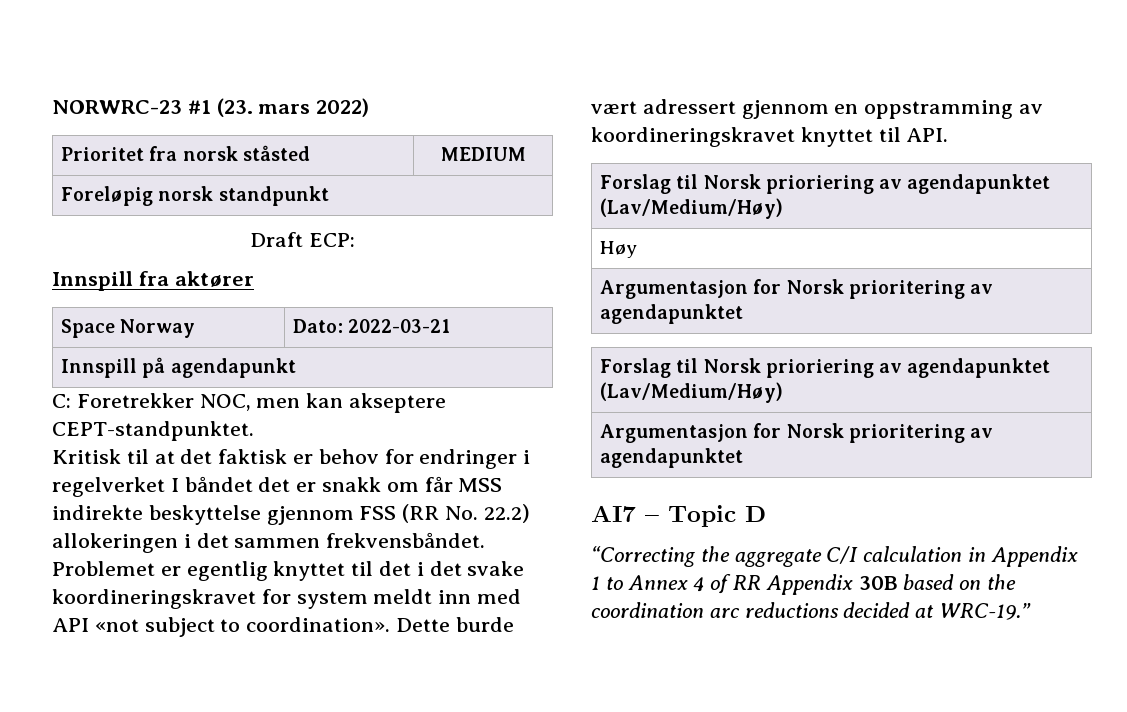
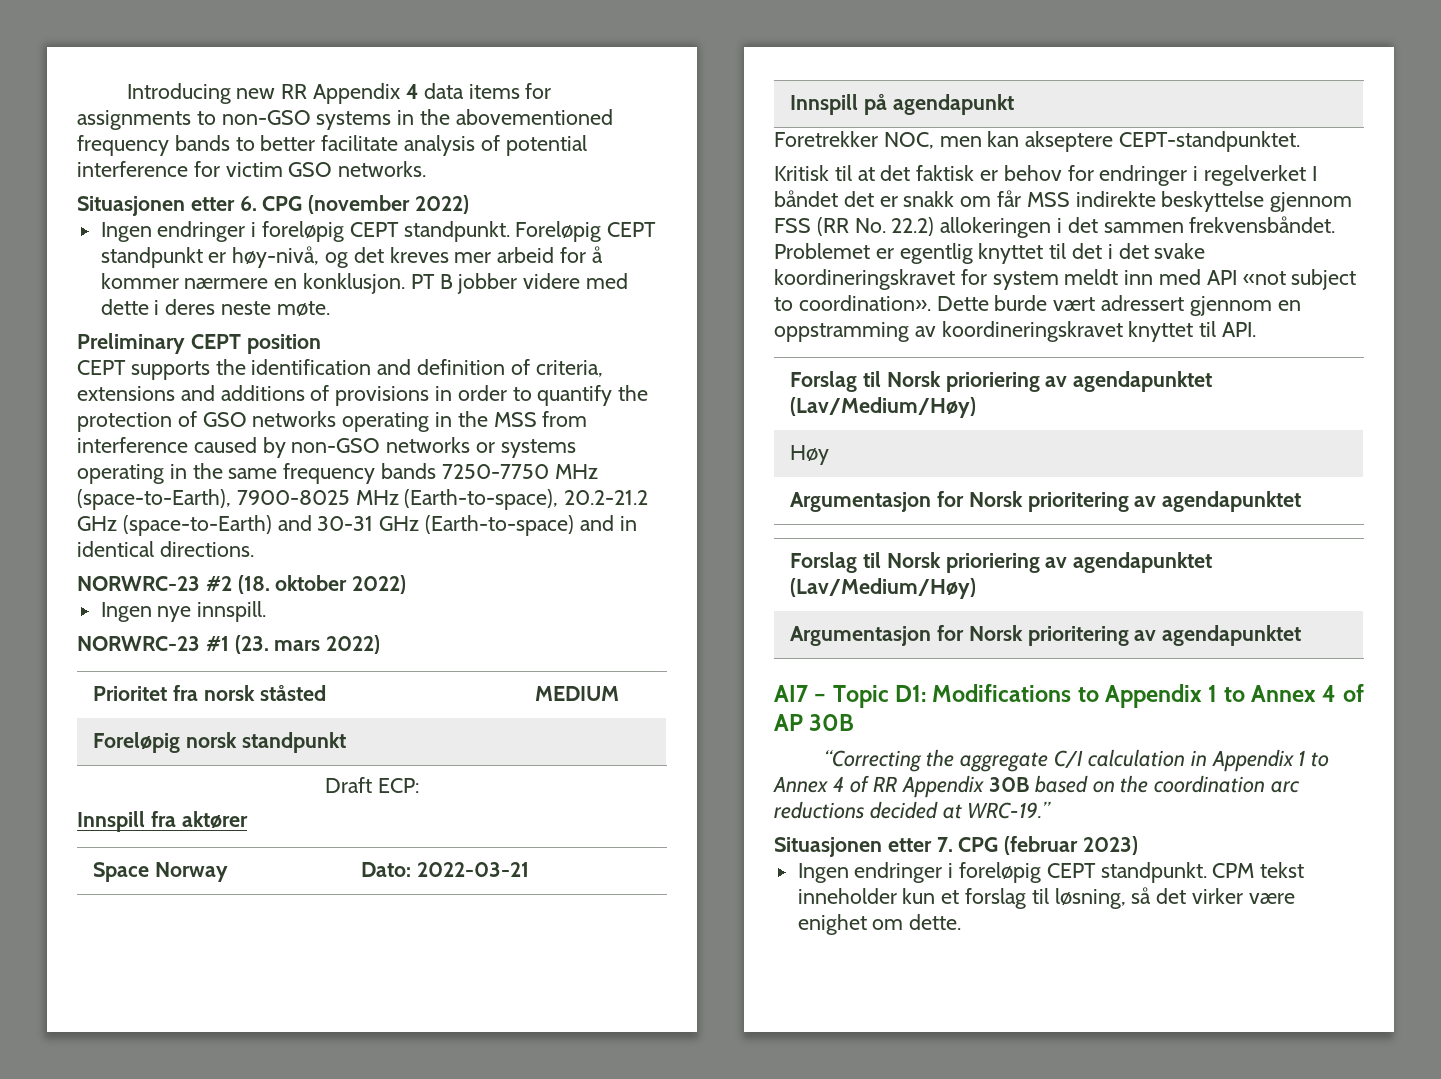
(52, 107) none -> [126,83,552,104] [77,109,613,130] [77,135,587,156] [77,161,427,177] [77,195,470,216] [100,221,657,242] [100,246,603,268] [100,273,629,294] [100,299,330,316] [77,333,321,354] [77,359,603,380] [77,385,649,406] [77,411,588,432] [77,437,576,458] [77,463,598,484] [77,489,649,510] [77,515,637,536] [77,541,254,557] [77,575,407,594] [100,601,267,622] Introducing new RR Appendix 4 data items for assignments to non-GSO systems in the abovementioned frequency bands to better facilitate analysis of potential interference for victim GSO networks. // Situasjonen etter 6. CPG (november 2022) // Ingen endringer i foreløpig CEPT standpunkt. Foreløpig CEPT standpunkt er høy-nivå, og det kreves mer arbeid for å kommer nærmere en konklusjon. PT B jobber videre med dette i deres neste møte. // Preliminary CEPT position // CEPT supports the identification and definition of criteria, extensions and additions of provisions in order to quantify the protection of GSO networks operating in the MSS from interference caused by non-GSO networks or systems operating in the same frequency bands 7250-7750 MHz (space-to-Earth), 7900-8025 MHz (Earth-to-space), 20.2-21.2 GHz (space-to-Earth) and 30-31 GHz (Earth-to-space) and in identical directions. // NORWRC-23 #2 (18. oktober 2022) // Ingen nye innspill. //
[52,394,71,408] C: -> (1014, 104) none
[745,506,766,522] D -> [895,684,1364,708] [774,714,855,731] D1: Modifications to Appendix 1 to Annex 4 of AP 30B
(1032, 611) none -> [774,836,1139,857] [797,862,1305,883] [797,887,1295,909] [797,914,962,935] // Situasjonen etter 7. CPG (februar 2023) // Ingen endringer i foreløpig CEPT standpunkt. CPM tekst inneholder kun et forslag til løsning, så det virker være enighet om dette.

